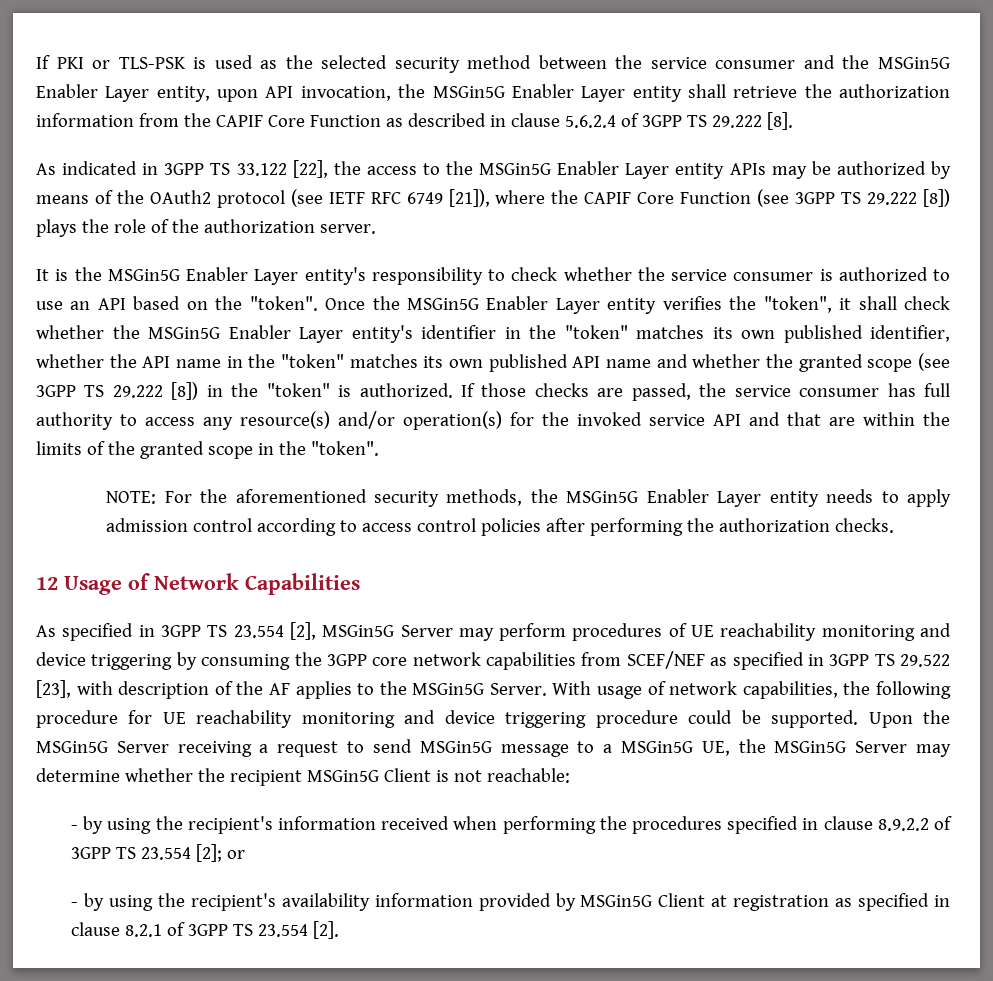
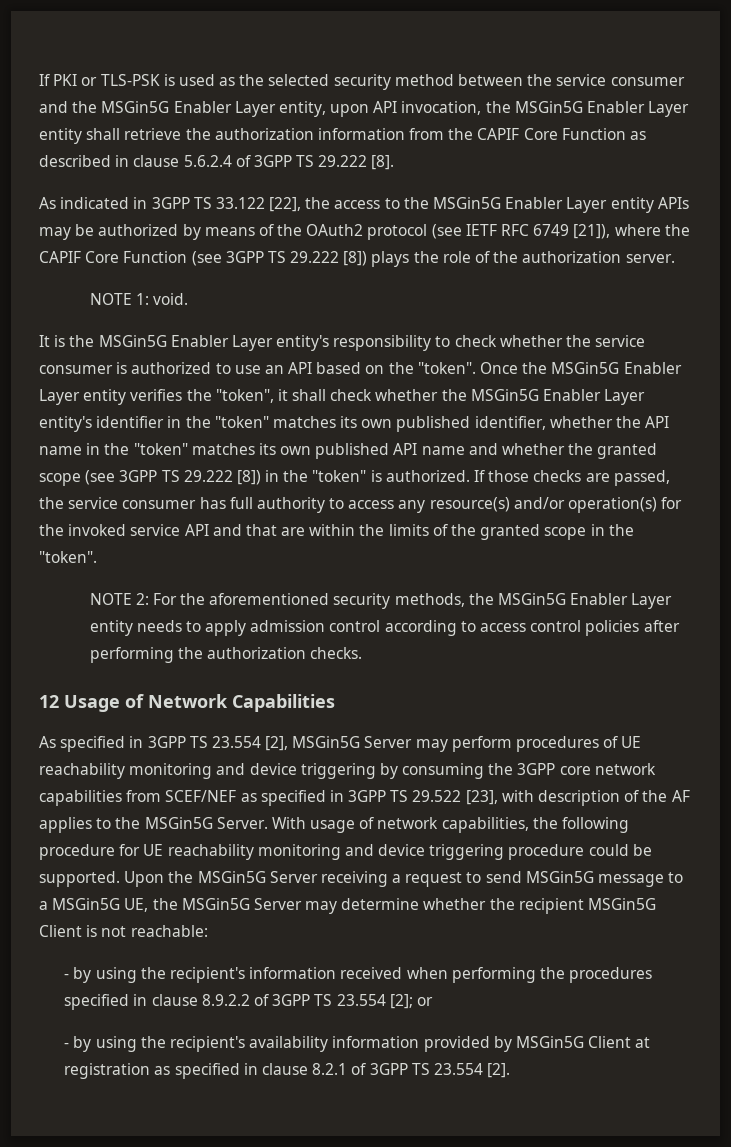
(376, 229) none -> [89,293,188,305] // NOTE 1: void.
[106,491,157,504] NOTE: -> [89,593,149,605] NOTE 2:

